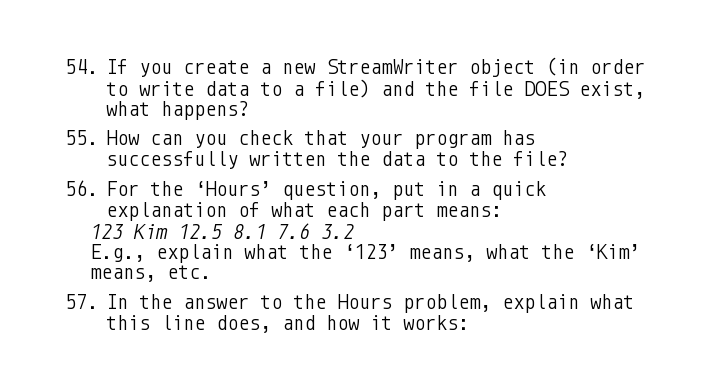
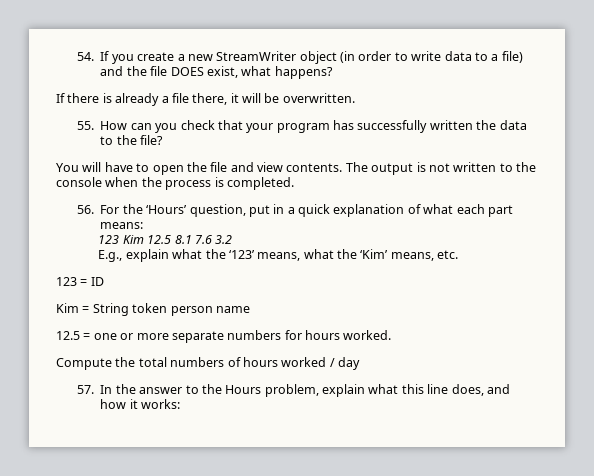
(250, 110) none -> [56,93,355,106] // If there is already a file there, it will be overwritten.
(569, 158) none -> [56,162,536,175] [56,177,294,190] // You will have to open the file and view contents. The output is not written to the console when the process is completed.
(211, 272) none -> [56,277,104,286] [56,303,250,316] [56,330,392,343] [56,357,360,370] // 123 = ID // Kim = String token person name // 12.5 = one or more separate numbers for hours worked. // Compute the total numbers of hours worked / day

